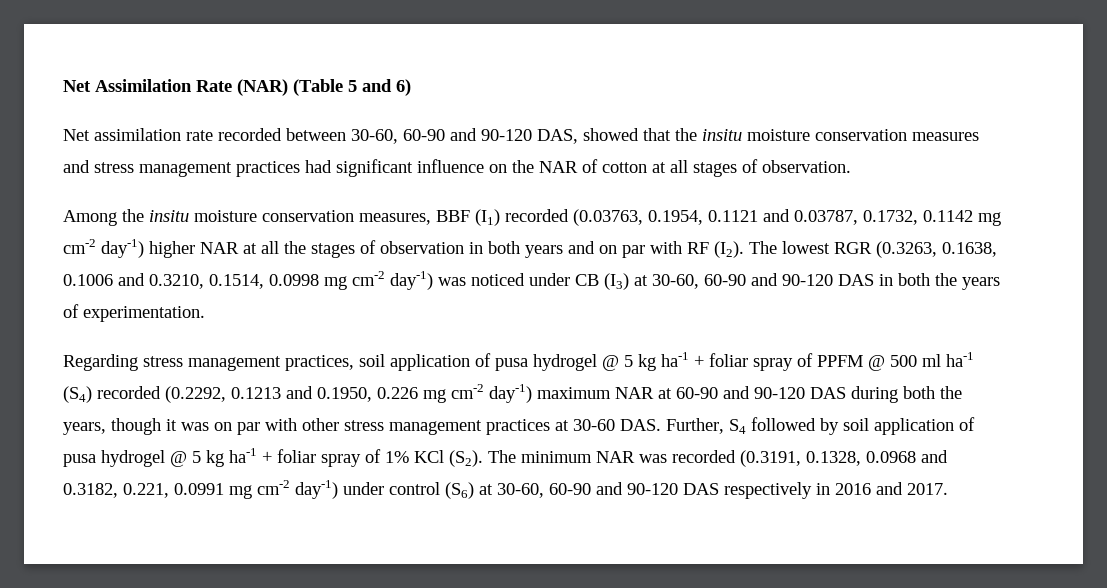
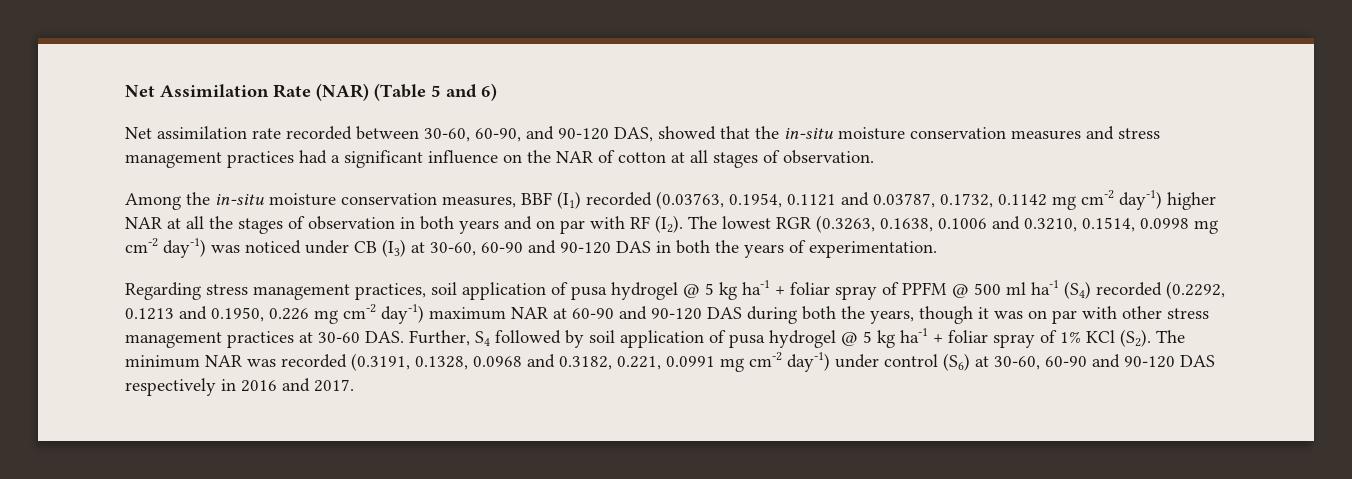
[403,129,445,141] 60-90 -> [475,128,521,142] 60-90,
[702,129,742,141] insitu -> [784,128,833,139] in-situ
(332, 166) none -> [331,155,340,163] a
[149,210,189,222] insitu -> [215,194,264,205] in-situ

